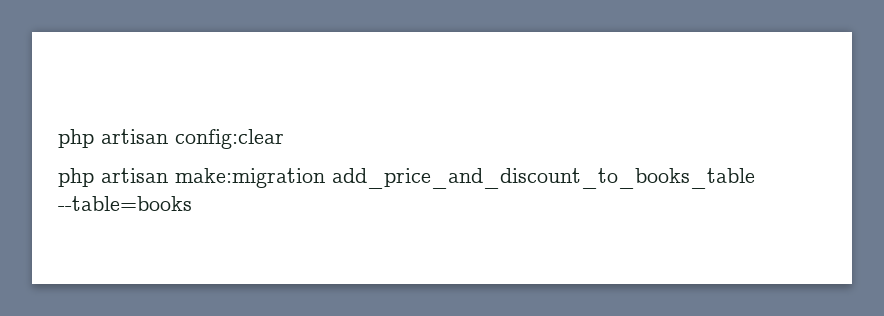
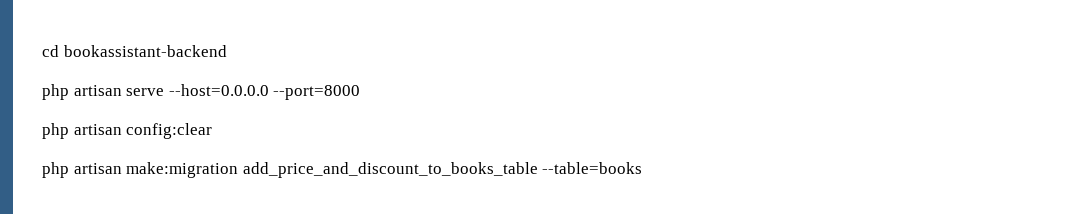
(58, 138) none -> [42,45,227,57] [42,84,361,100] cd bookassistant-backend // php artisan serve --host=0.0.0.0 --port=8000 //

